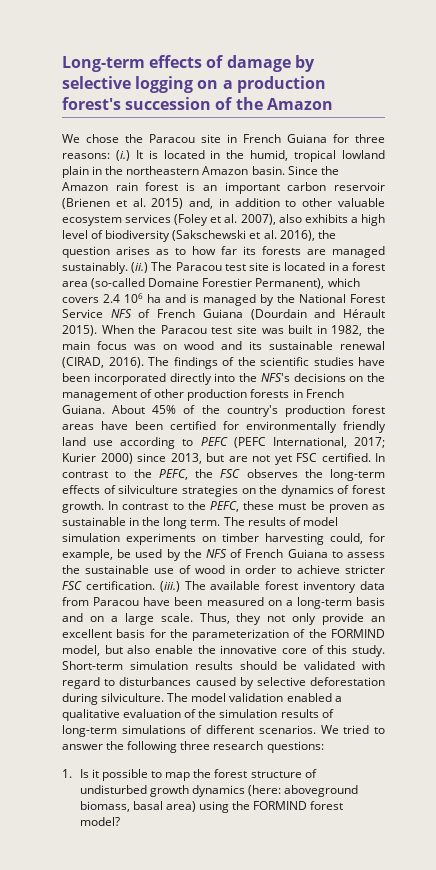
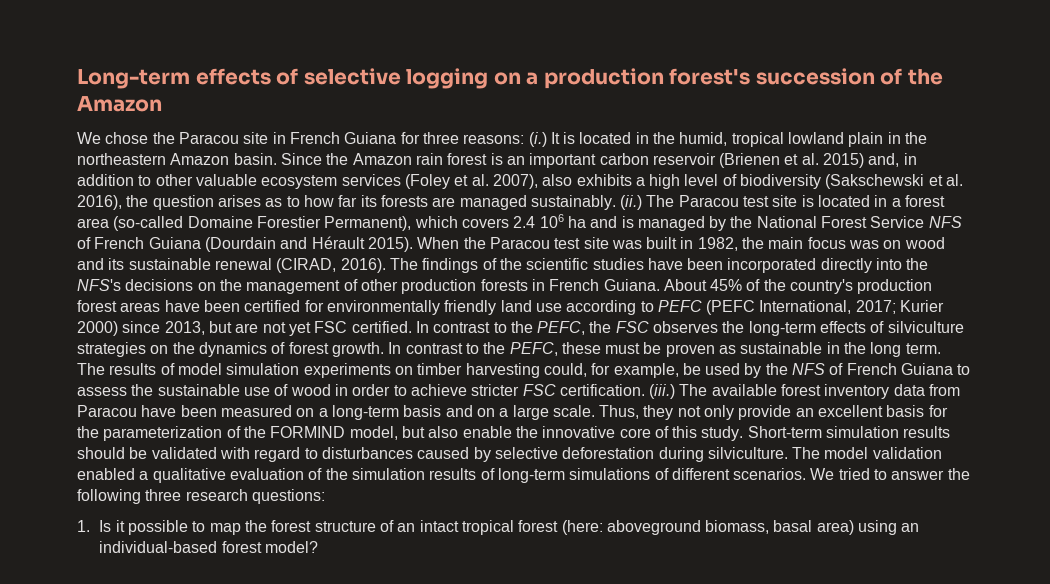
[226,55,315,72] damage by -> (299, 76) none
[79,785,245,797] undisturbed growth dynamics -> [397,520,559,535] an intact tropical forest
[232,801,308,810] the FORMIND -> [901,523,920,532] [99,541,218,553] an individual-based

